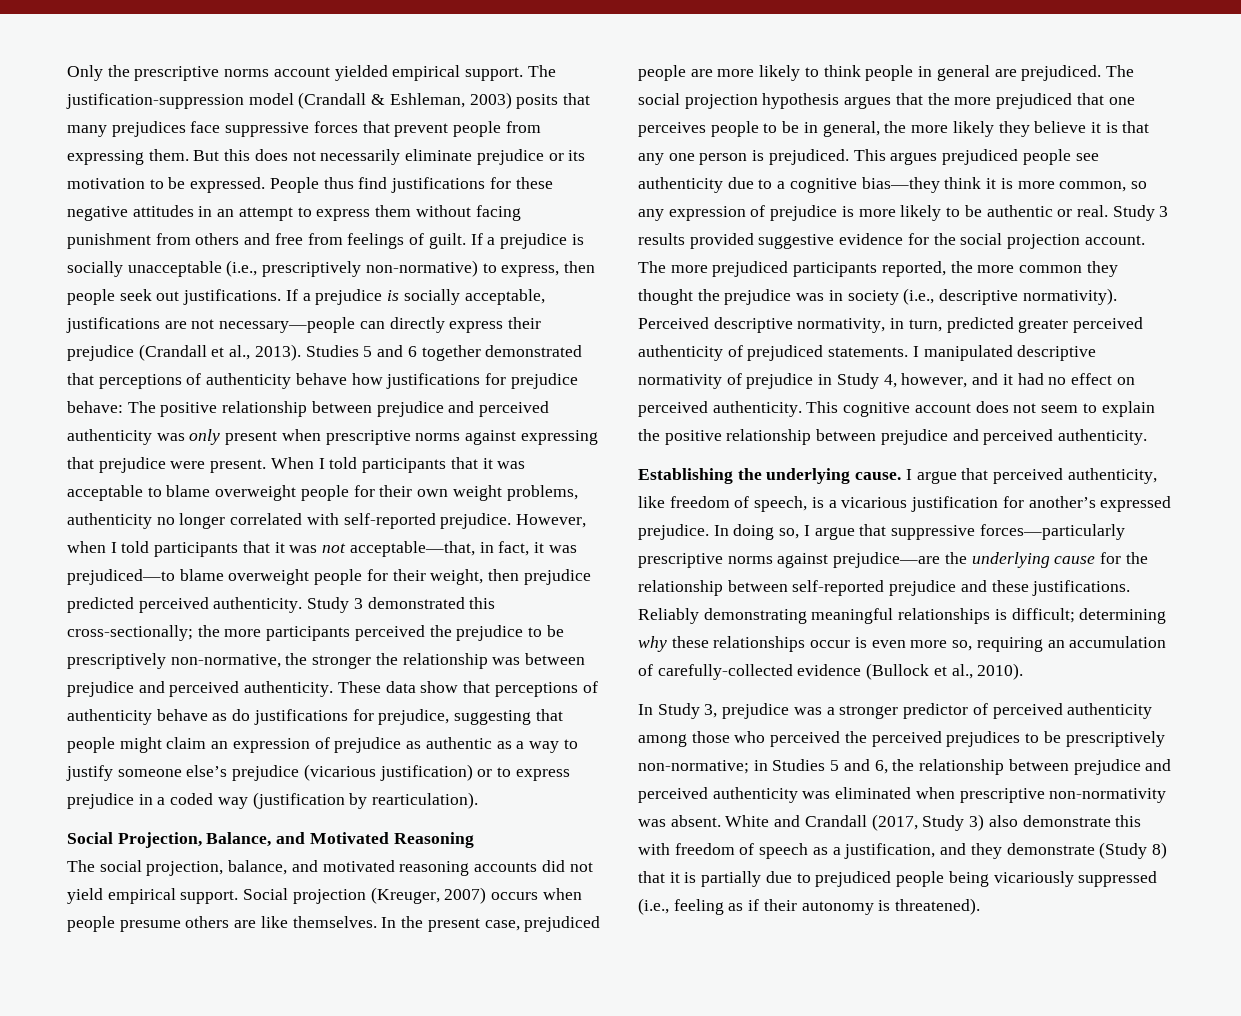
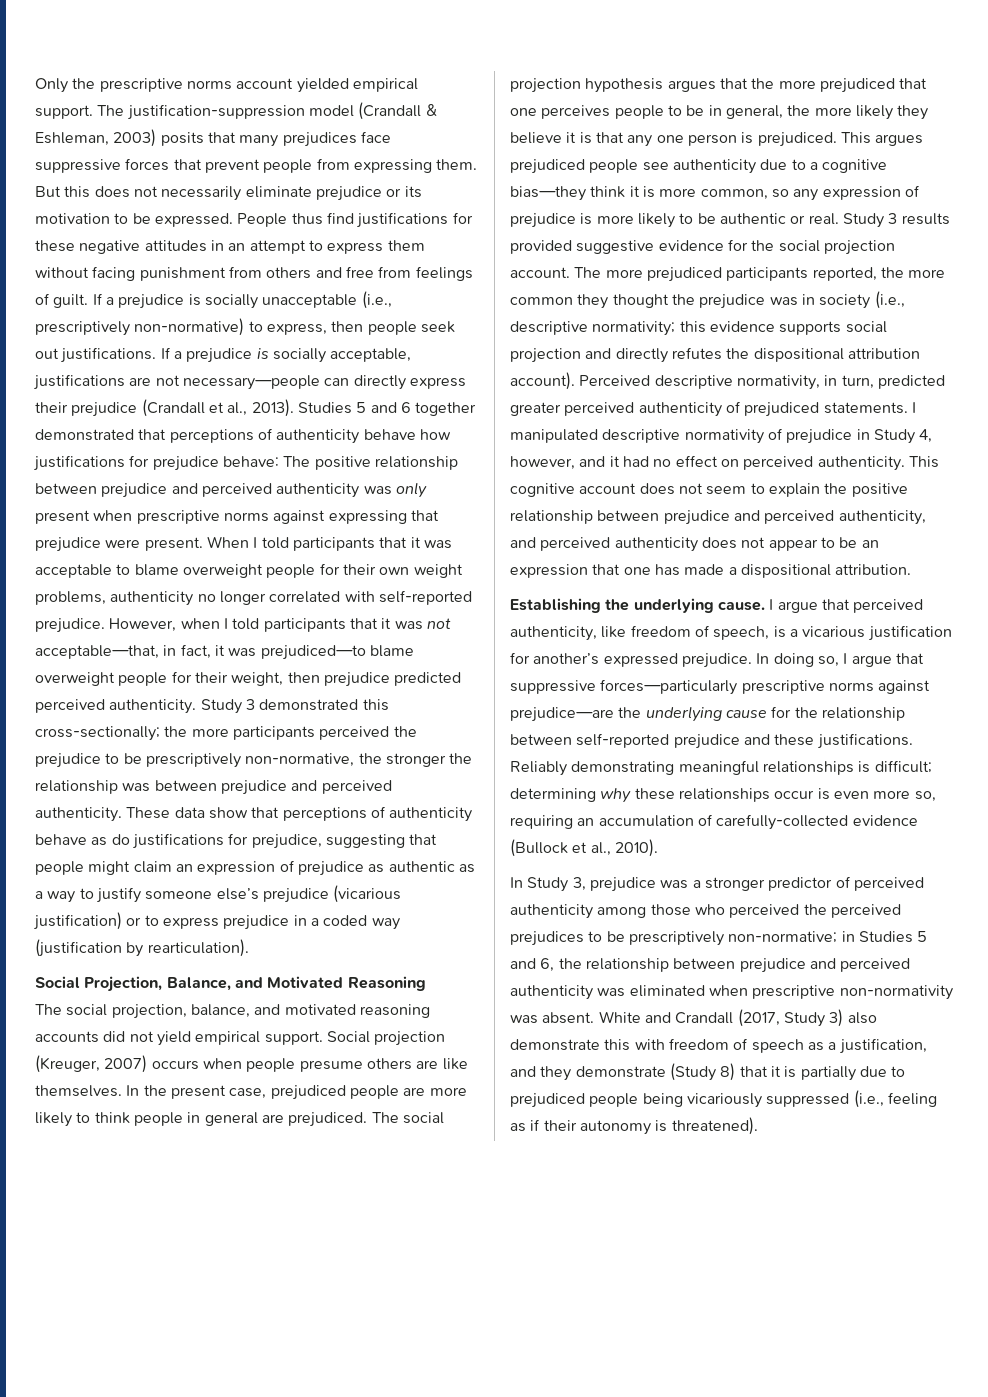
[1022,288,1117,305] normativity). -> [592,321,887,336] [510,347,920,363] [510,372,575,390] normativity; this evidence supports social projection and directly refutes the dispositional attribution account).
[1058,429,1148,445] authenticity. -> [838,510,926,525] [510,537,879,552] [510,564,912,578] authenticity, and perceived authenticity does not appear to be an expression that one has made a dispositional attribution.

